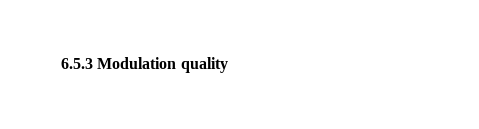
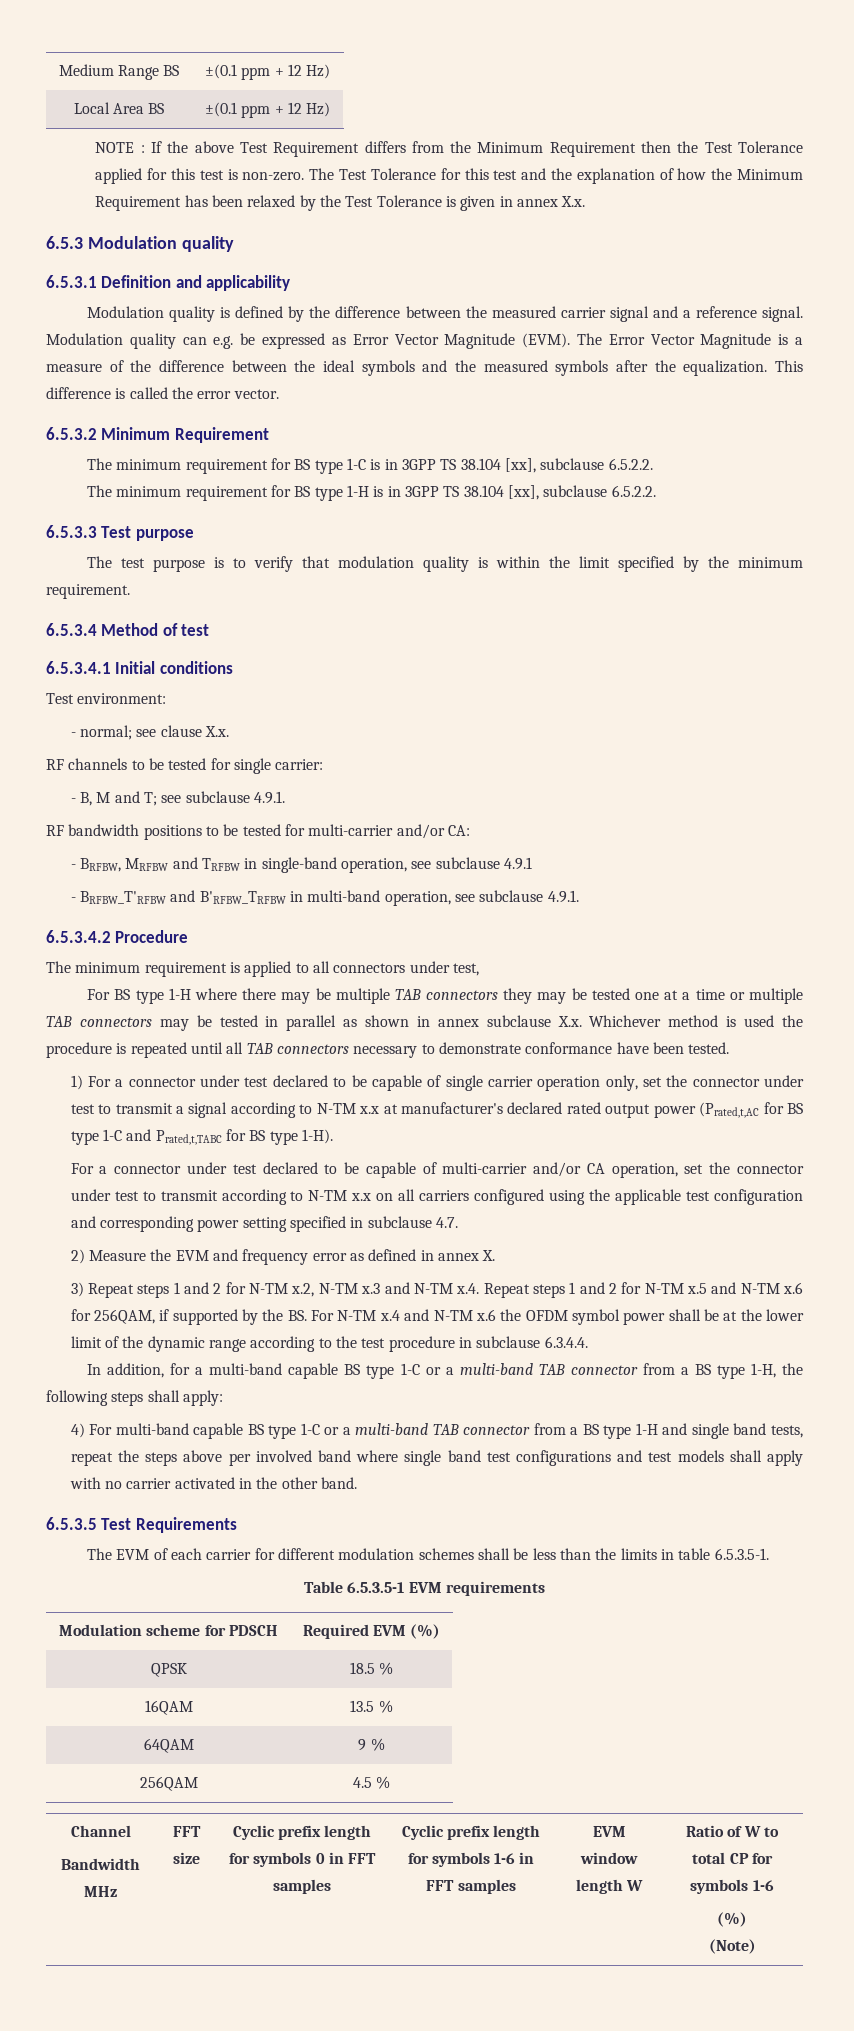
[61,57,228,73] 6.5.3 Modulation quality -> [58,64,180,80] [204,64,331,80] [73,102,165,114] [204,102,331,118] [95,141,804,157] [95,168,803,184] [95,195,586,211] [46,236,234,252] [46,275,291,291] [87,306,803,322] [46,333,803,349] [46,360,803,376] [46,387,279,399] [46,427,269,443] [87,458,653,474] [87,485,656,501] [46,525,194,541] [87,556,804,572] [46,584,130,599] [46,623,210,636] [46,661,233,674] [46,693,167,704] [70,725,229,740] [46,758,324,774] [70,791,285,806] [46,824,470,840] [70,857,532,873] [70,890,579,906] [46,930,189,943] [46,961,479,977] [87,988,803,1004] [46,1015,803,1031] [46,1042,730,1058] [70,1075,804,1091] [70,1102,804,1118] [70,1129,333,1145] [70,1162,805,1178] [70,1189,804,1205] [70,1216,458,1232] [70,1249,496,1265] [70,1282,803,1298] [70,1309,804,1325] [70,1336,588,1352] [87,1363,803,1379] [46,1390,223,1406] [70,1423,804,1439] [70,1450,804,1466] [69,1477,357,1489] [46,1517,237,1533] [87,1548,769,1560] [304,1581,545,1596] [59,1624,278,1636] [302,1624,441,1639] [150,1663,187,1677] [349,1662,394,1675] [144,1700,193,1715] [350,1700,393,1713] [143,1738,194,1753] [358,1738,385,1751] [139,1776,198,1791] [352,1776,391,1789] [70,1825,131,1837] [61,1858,140,1870] [84,1886,117,1897] [173,1826,201,1837] [173,1852,200,1864] [232,1825,372,1840] [228,1852,377,1867] [273,1879,331,1894] [401,1825,541,1840] [407,1852,535,1867] [426,1879,516,1894] [592,1826,626,1837] [580,1852,638,1864] [575,1879,644,1894] [686,1825,779,1837] [692,1852,773,1864] [690,1879,774,1894] [717,1912,747,1927] [708,1939,756,1954] Medium Range BS | ±(0.1 ppm + 12 Hz) // Local Area BS | ±(0.1 ppm + 12 Hz) // NOTE : If the above Test Requirement differs from the Minimum Requirement then the Test Tolerance applied for this test is non-zero. The Test Tolerance for this test and the explanation of how the Minimum Requirement has been relaxed by the Test Tolerance is given in annex X.x. // 6.5.3 Modulation quality // 6.5.3.1 Definition and applicability // Modulation quality is defined by the difference between the measured carrier signal and a reference signal. Modulation quality can e.g. be expressed as Error Vector Magnitude (EVM). The Error Vector Magnitude is a measure of the difference between the ideal symbols and the measured symbols after the equalization. This difference is called the error vector. // 6.5.3.2 Minimum Requirement // The minimum requirement for BS type 1-C is in 3GPP TS 38.104 [xx], subclause 6.5.2.2. // The minimum requirement for BS type 1-H is in 3GPP TS 38.104 [xx], subclause 6.5.2.2. // 6.5.3.3 Test purpose // The test purpose is to verify that modulation quality is within the limit specified by the minimum requirement. // 6.5.3.4 Method of test // 6.5.3.4.1 Initial conditions // Test environment: // - normal; see clause X.x. // RF channels to be tested for single carrier: // - B, M and T; see subclause 4.9.1. // RF bandwidth positions to be tested for multi-carrier and/or CA: // - BRFBW, MRFBW and TRFBW in single-band operation, see subclause 4.9.1 // - BRFBW_T'RFBW and B'RFBW_TRFBW in multi-band operation, see subclause 4.9.1. // 6.5.3.4.2 Procedure // The minimum requirement is applied to all connectors under test, // For BS type 1-H where there may be multiple TAB connectors they may be tested one at a time or multiple TAB connectors may be tested in parallel as shown in annex subclause X.x. Whichever method is used the procedure is repeated until all TAB connectors necessary to demonstrate conformance have been tested. // 1) For a connector under test declared to be capable of single carrier operation only, set the connector under test to transmit a signal according to N-TM x.x at manufacturer's declared rated output power (Prated,t,AC for BS type 1-C and Prated,t,TABC for BS type 1-H). // For a connector under test declared to be capable of multi-carrier and/or CA operation, set the connector under test to transmit according to N-TM x.x on all carriers configured using the applicable test configuration and corresponding power setting specified in subclause 4.7. // 2) Measure the EVM and frequency error as defined in annex X. // 3) Repeat steps 1 and 2 for N-TM x.2, N-TM x.3 and N-TM x.4. Repeat steps 1 and 2 for N-TM x.5 and N-TM x.6 for 256QAM, if supported by the BS. For N-TM x.4 and N-TM x.6 the OFDM symbol power shall be at the lower limit of the dynamic range according to the test procedure in subclause 6.3.4.4. // In addition, for a multi-band capable BS type 1-C or a multi-band TAB connector from a BS type 1-H, the following steps shall apply: // 4) For multi-band capable BS type 1-C or a multi-band TAB connector from a BS type 1-H and single band tests, repeat the steps above per involved band where single band test configurations and test models shall apply with no carrier activated in the other band. // 6.5.3.5 Test Requirements // The EVM of each carrier for different modulation schemes shall be less than the limits in table 6.5.3.5-1. // Table 6.5.3.5-1 EVM requirements // Modulation scheme for PDSCH | Required EVM (%) // QPSK | 18.5 % // 16QAM | 13.5 % // 64QAM | 9 % // 256QAM | 4.5 % // Channel // Bandwidth MHz | FFT size | Cyclic prefix length for symbols 0 in FFT samples | Cyclic prefix length for symbols 1-6 in FFT samples | EVM window length W | Ratio of W to total CP for symbols 1-6 // (%) // (Note)

